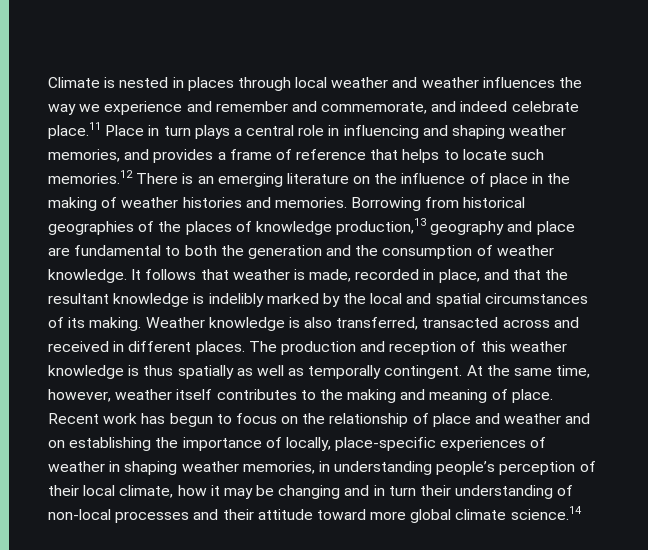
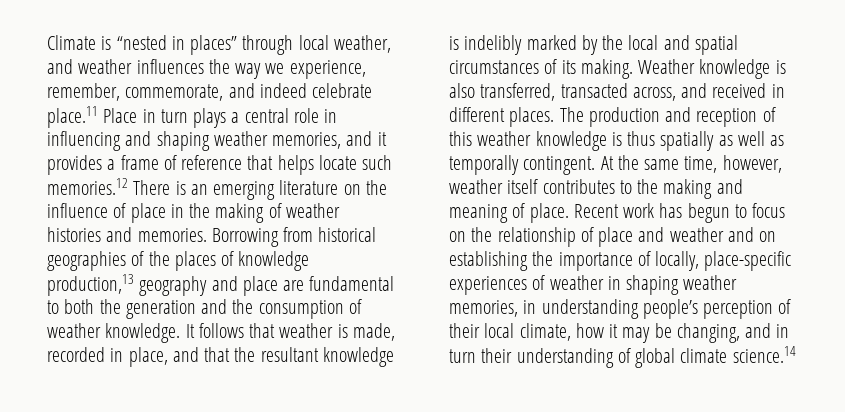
[119,77,234,91] nested in places -> [116,35,238,55] “nested in places”
[331,77,389,88] weather -> [333,35,391,53] weather,
[104,101,317,115] experience and remember and -> [289,60,366,79] [47,83,120,101] experience, remember,
(150, 154) none -> [377,132,387,146] it
[443,150,459,160] to -> (314, 165) none
[502,319,550,328] across -> [632,87,676,101] across,
[278,485,341,499] changing -> [676,323,740,343] changing,
[48,509,407,523] non-local processes and their attitude toward more -> (631, 355) none

